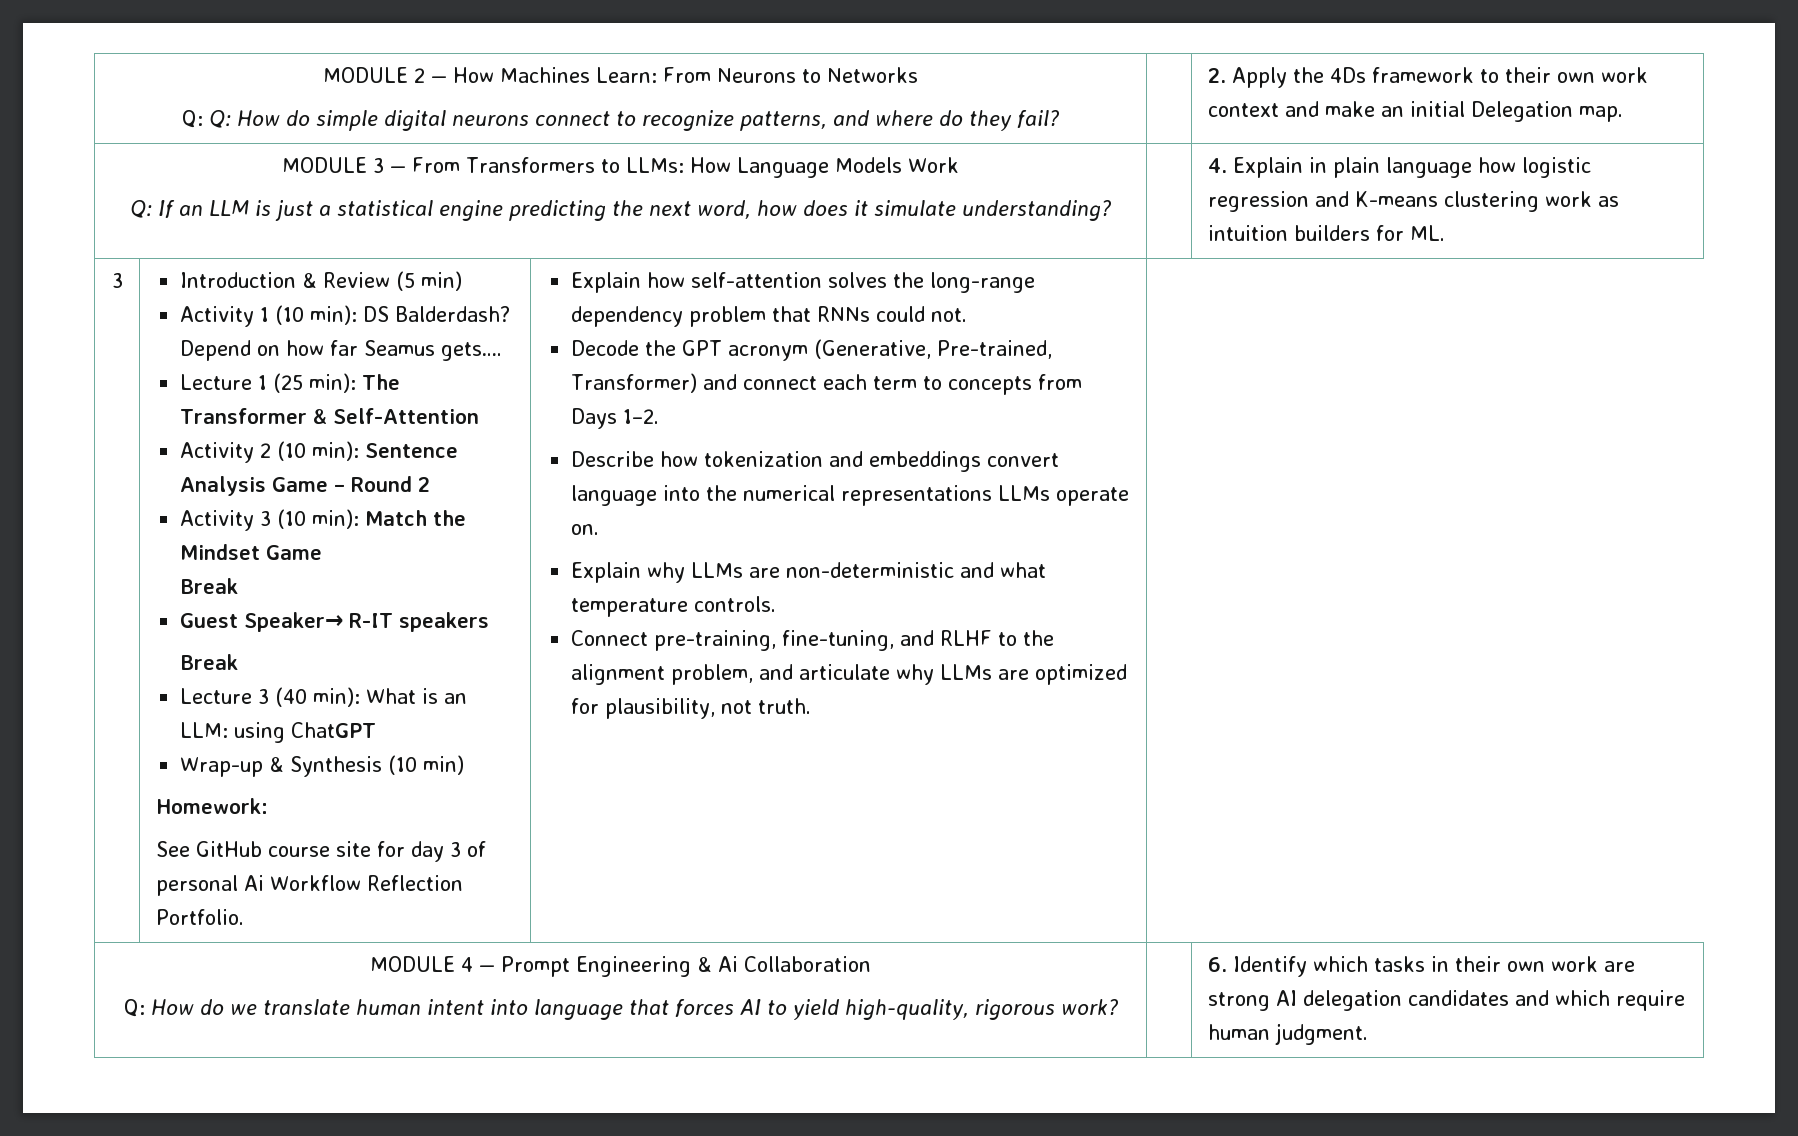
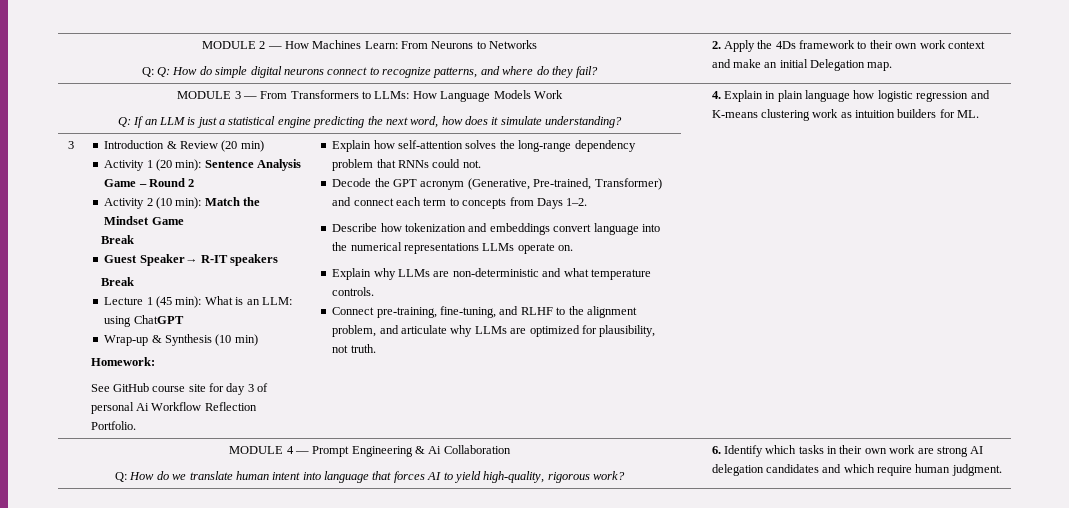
[396,271,416,291] (5 -> [221,140,238,152] (20
[275,305,511,325] [180,340,503,361] [180,373,401,393] [180,408,480,424] [180,441,307,463] (10 min): DS Balderdash? Depend on how far Seamus gets…. // Lecture 1 (25 min): The Transformer & Self-Attention // Activity 2 (10 -> [156,159,173,171] (20
[260,511,272,526] 3 -> [146,198,153,206] 2
[258,687,308,707] 3 (40 -> [146,296,173,308] 1 (45

